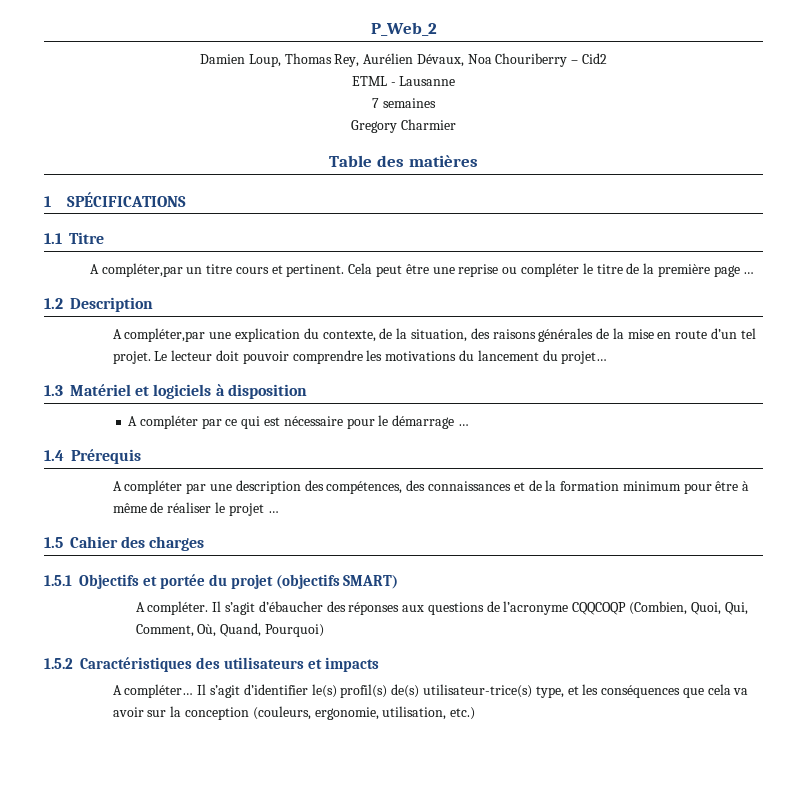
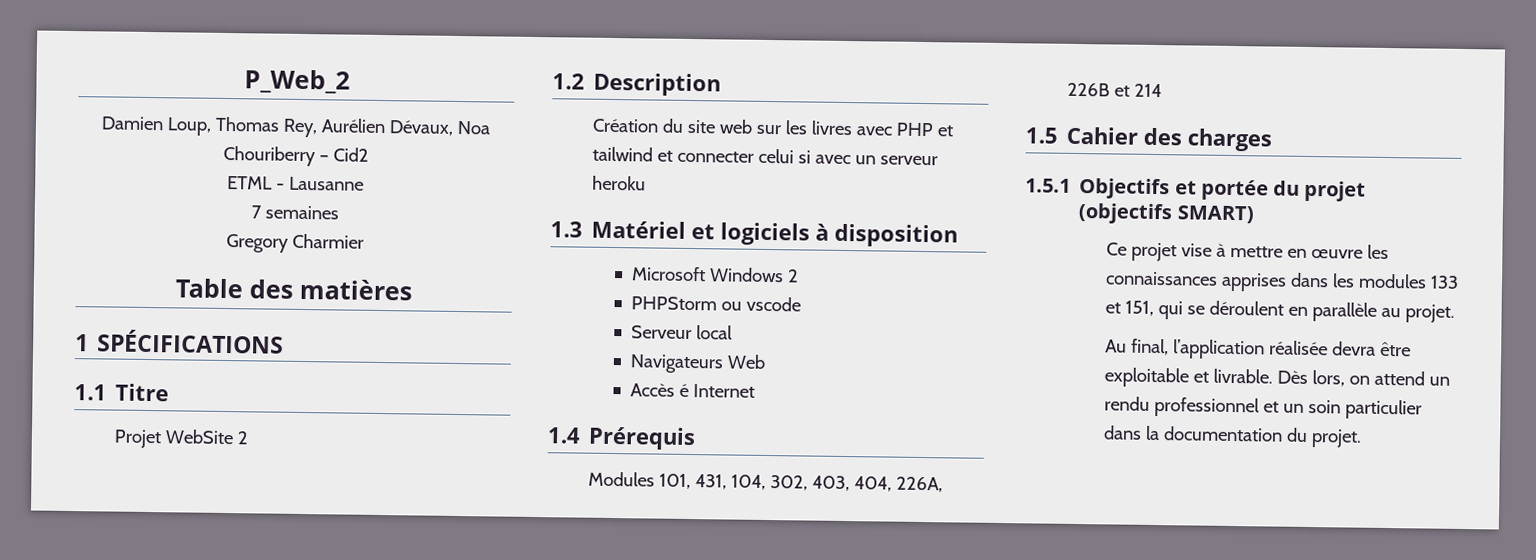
[89,263,755,277] [44,297,153,312] [112,328,756,342] [112,350,608,364] A compléter,par un titre cours et pertinent. Cela peut être une reprise ou compléter le titre de la première page … // 1.2 Description // A compléter,par une explication du contexte, de la situation, des raisons générales de la mise en route d’un tel projet. Le lecteur doit pouvoir comprendre les motivations du lancement du projet… -> [113,429,249,449] [552,72,722,97] [591,118,954,137] [591,146,938,166] [591,175,646,191] Projet WebSite 2 // 1.2 Description // Création du site web sur les livres avec PHP et tailwind et connecter celui si avec un serveur heroku
[128,415,469,429] [44,449,141,464] [112,480,750,494] [112,502,279,516] A compléter par ce qui est nécessaire pour le démarrage … // 1.4 Prérequis // A compléter par une description des compétences, des connaissances et de la formation minimum pour être à même de réaliser le projet … -> [630,266,799,283] [630,296,801,312] [630,325,733,340] [629,354,766,374] [629,383,755,398] [547,426,697,451] [587,471,943,493] [1066,82,1162,98] Microsoft Windows 2 // PHPStorm ou vscode // Serveur local // Navigateurs Web // Accès é Internet // 1.4 Prérequis // Modules 101, 431, 104, 302, 403, 404, 226A, 226B et 214
[135,601,748,615] [135,623,324,637] [44,657,379,672] [112,684,749,698] [112,706,476,720] A compléter. Il s’agit d’ébaucher des réponses aux questions de l’acronyme CQQCOQP (Combien, Quoi, Qui, Comment, Où, Quand, Pourquoi) // 1.5.2 Caractéristiques des utilisateurs et impacts // A compléter… Il s’agit d’identifier le(s) profil(s) de(s) utilisateur-trice(s) type, et les conséquences que cela va avoir sur la conception (couleurs, ergonomie, utilisation, etc.) -> [1105,242,1389,262] [1104,271,1459,292] [1104,300,1455,323] [1104,338,1411,360] [1103,367,1450,388] [1103,396,1422,420] [1102,425,1362,448] Ce projet vise à mettre en œuvre les connaissances apprises dans les modules 133 et 151, qui se déroulent en parallèle au projet. // Au final, l’application réalisée devra être exploitable et livrable. Dès lors, on attend un rendu professionnel et un soin particulier dans la documentation du projet.

